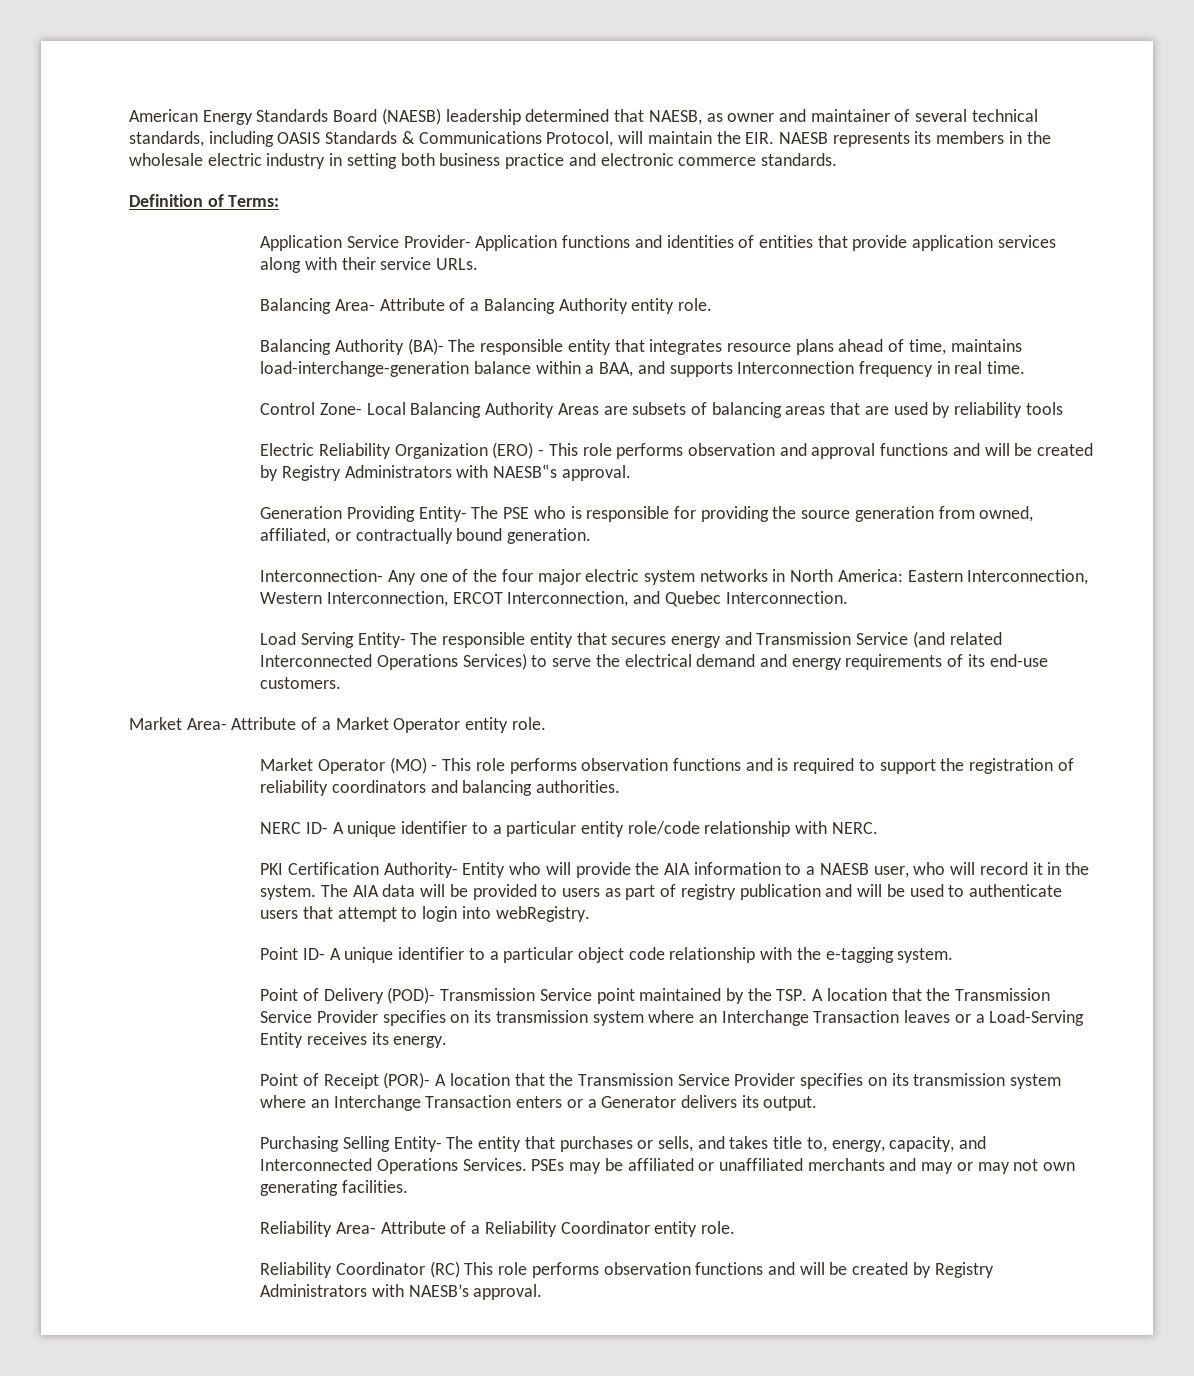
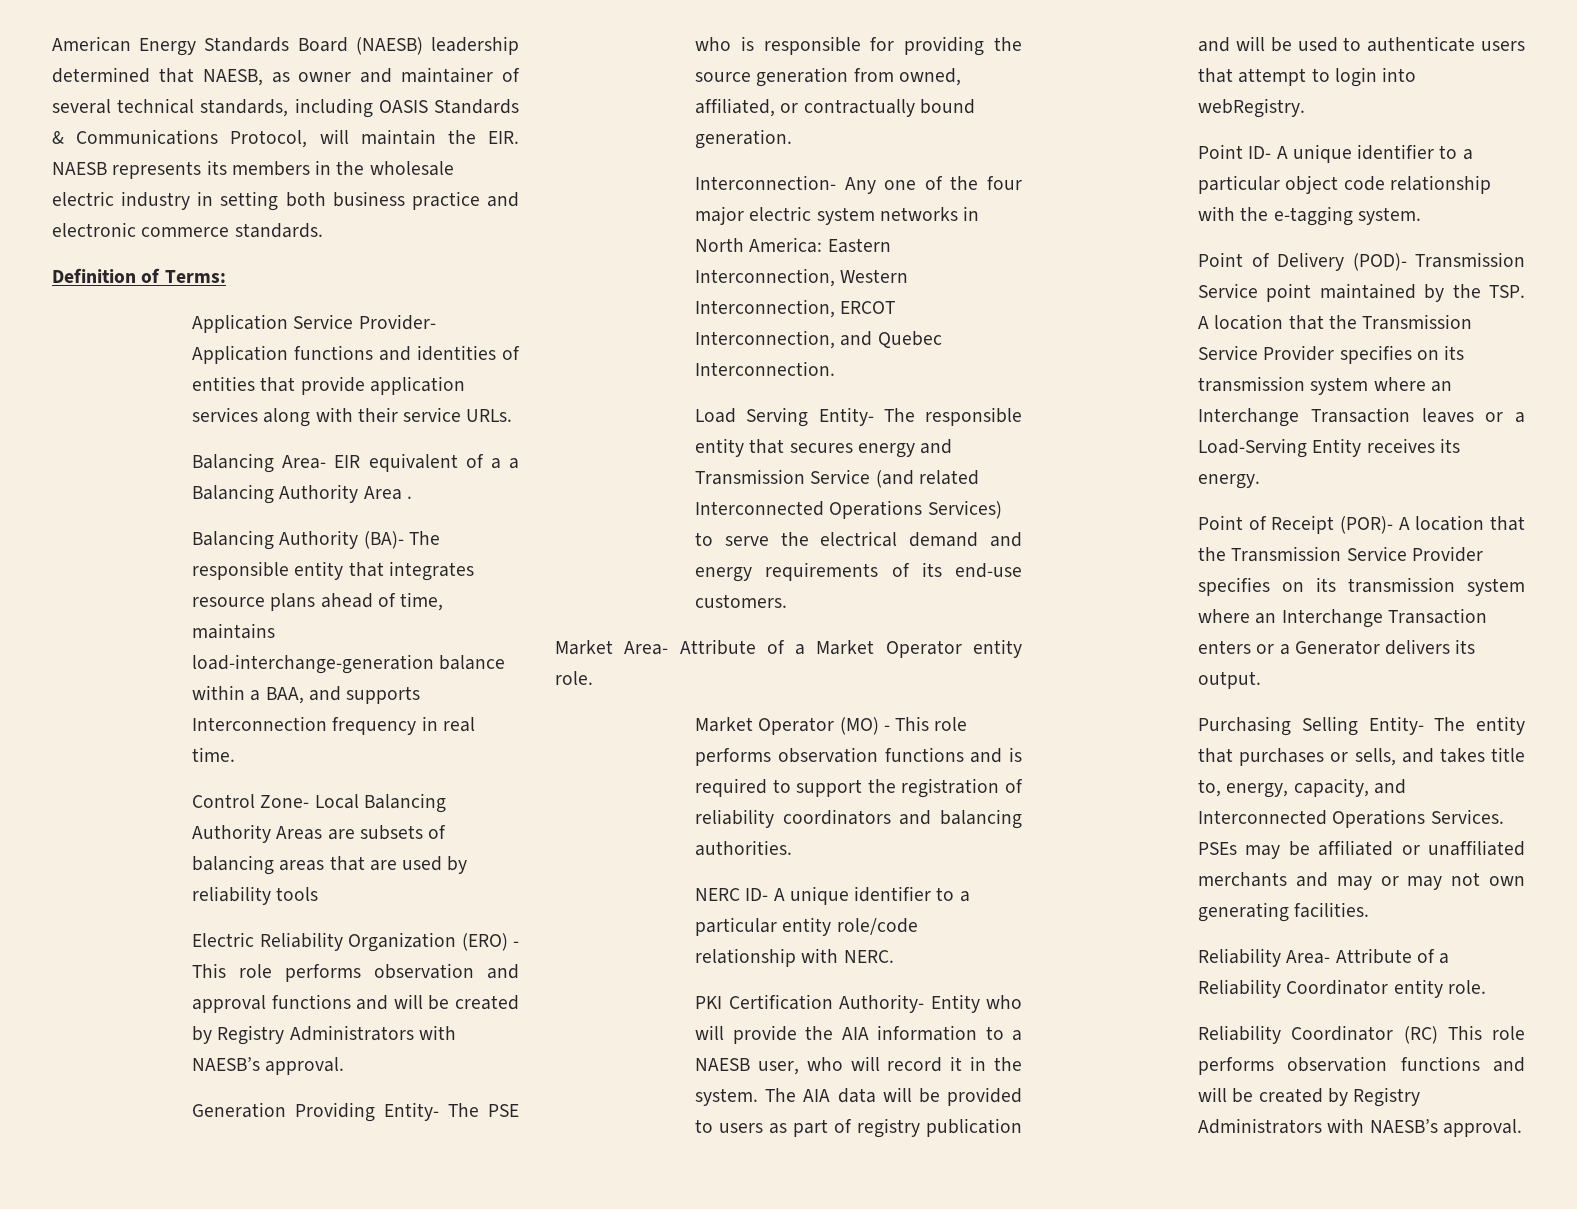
[379,298,713,314] Attribute of a Balancing Authority entity role. -> [334,453,519,472] [192,484,412,504] EIR equivalent of a a Balancing Authority Area .
[493,464,558,478] NAESB‟s -> [192,1057,261,1071] NAESB’s

